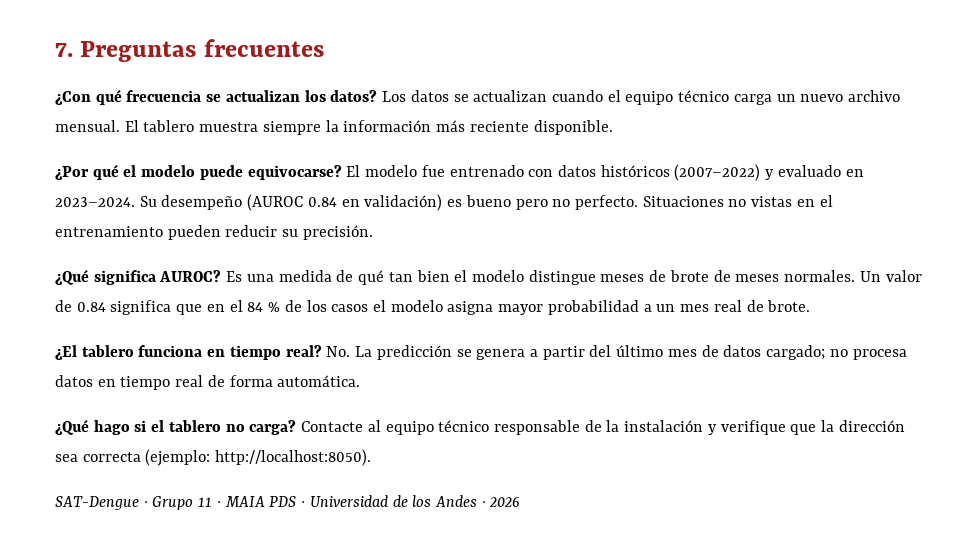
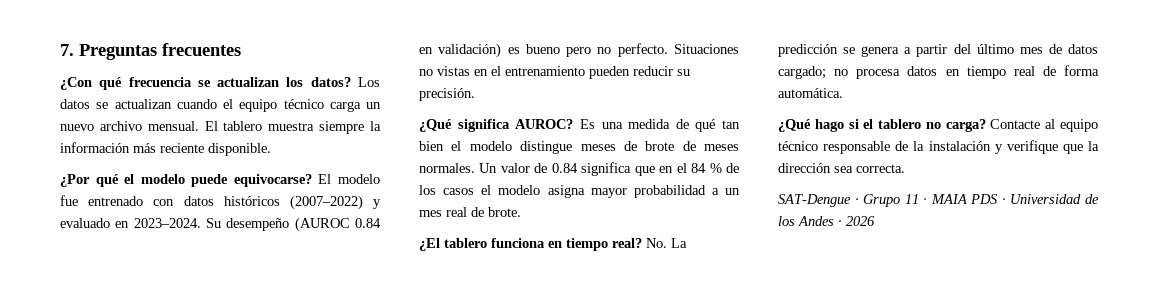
[82,449,372,466] correcta (ejemplo: http://localhost:8050). -> [856,164,905,173] correcta.

